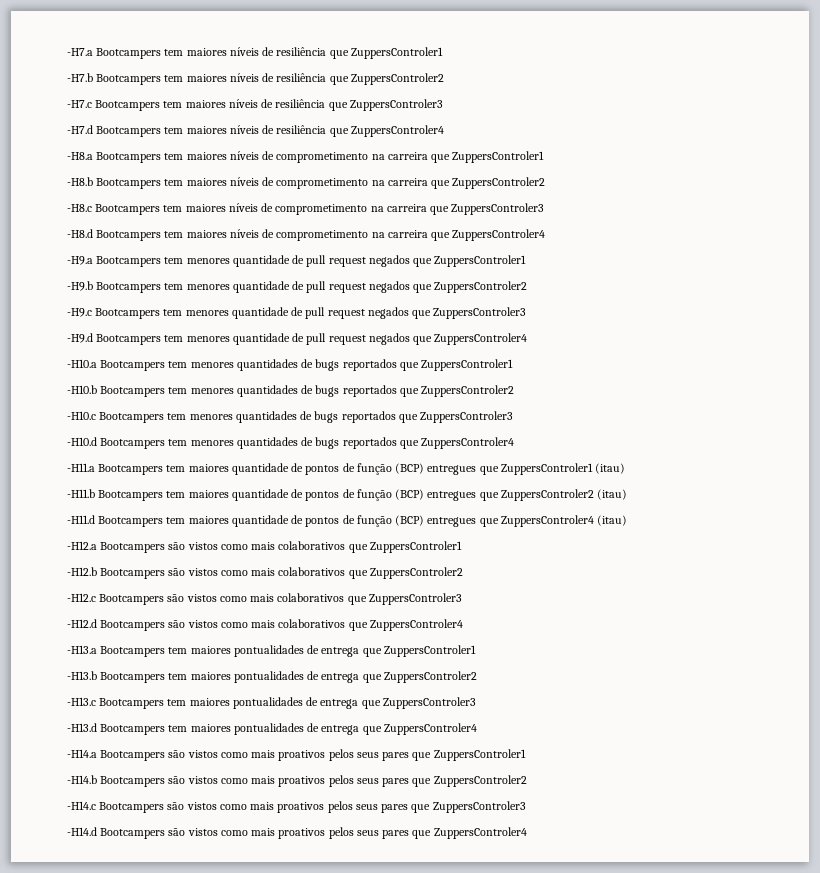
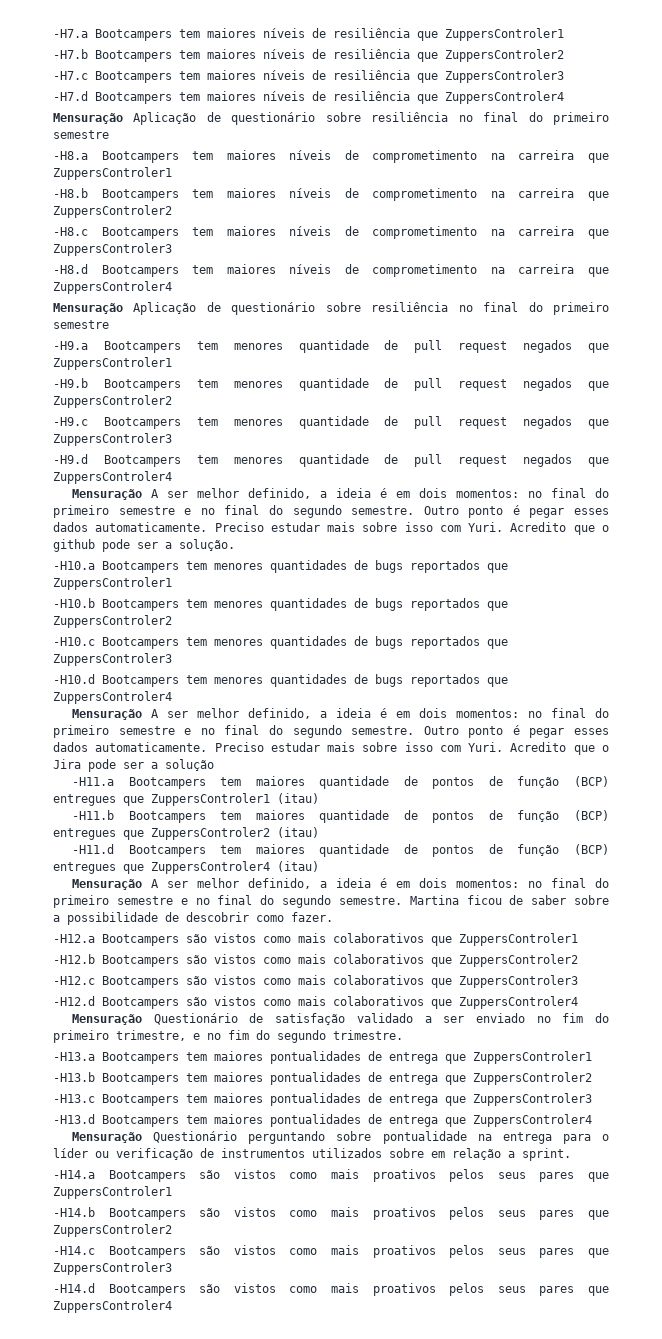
(444, 131) none -> [53,112,610,125] [53,130,109,139] // Mensuração Aplicação de questionário sobre resiliência no final do primeiro semestre
(546, 235) none -> [53,302,610,315] [53,320,109,329] // Mensuração Aplicação de questionário sobre resiliência no final do primeiro semestre
(528, 339) none -> [72,488,609,500] [53,505,609,518] [53,522,609,535] [53,539,235,552] // Mensuração A ser melhor definido, a ideia é em dois momentos: no final do primeiro semestre e no final do segundo semestre. Outro ponto é pegar esses dados automaticamente. Preciso estudar mais sobre isso com Yuri. Acredito que o github pode ser a solução.
(515, 443) none -> [72,708,609,720] [53,725,609,738] [53,742,609,755] [53,759,214,772] // Mensuração A ser melhor definido, a ideia é em dois momentos: no final do primeiro semestre e no final do segundo semestre. Outro ponto é pegar esses dados automaticamente. Preciso estudar mais sobre isso com Yuri. Acredito que o Jira pode ser a solução
(628, 520) none -> [72,878,609,890] [53,895,609,908] [53,912,333,925] // Mensuração A ser melhor definido, a ideia é em dois momentos: no final do primeiro semestre e no final do segundo semestre. Martina ficou de saber sobre a possibilidade de descobrir como fazer.
(463, 625) none -> [72,1013,610,1025] [53,1030,403,1043] // Mensuração Questionário de satisfação validado a ser enviado no fim do primeiro trimestre, e no fim do segundo trimestre.
(477, 729) none -> [72,1131,610,1144] [53,1148,571,1161] // Mensuração Questionário perguntando sobre pontualidade na entrega para o líder ou verificação de instrumentos utilizados sobre em relação a sprint.

